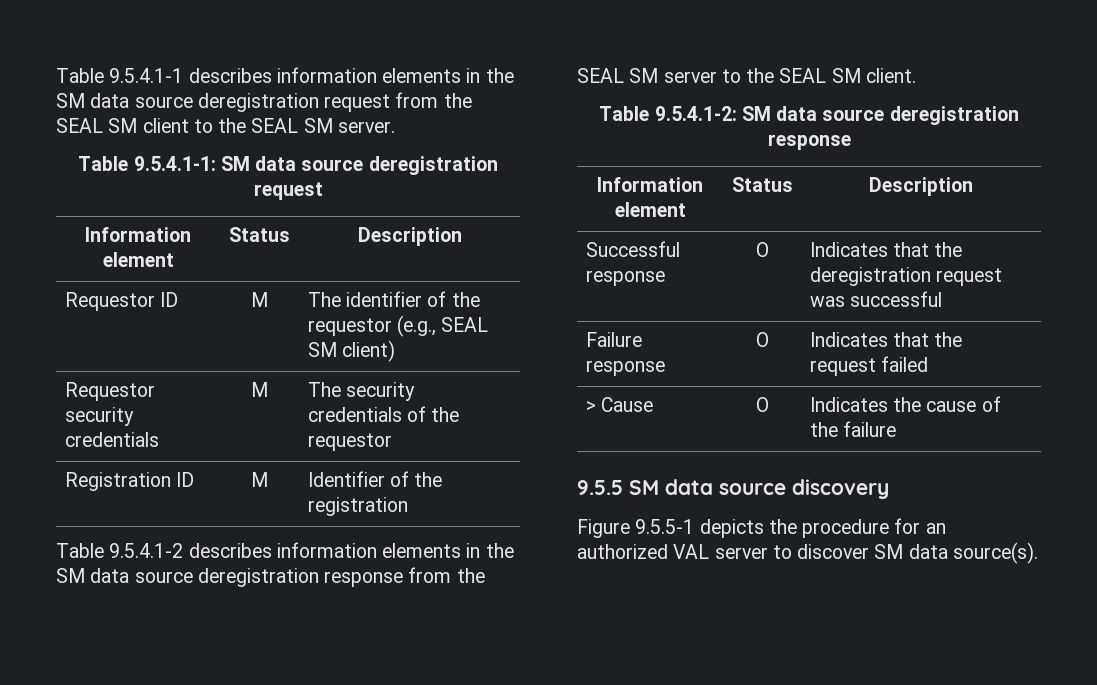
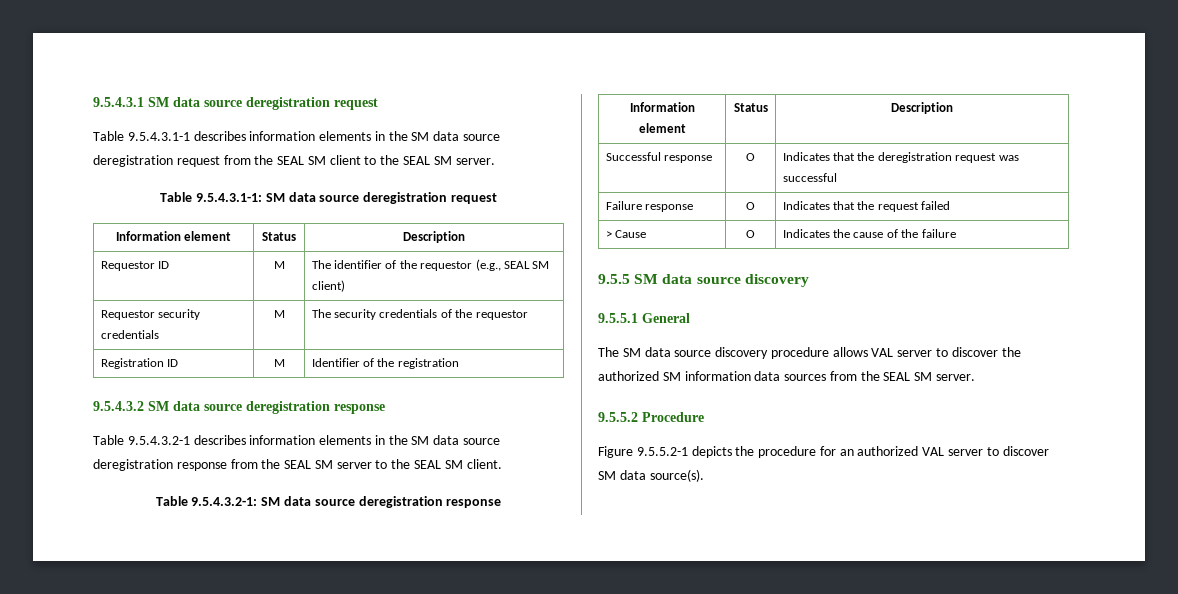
[56,68,184,83] Table 9.5.4.1-1 -> [93,97,378,110] [93,131,190,141] 9.5.4.3.1 SM data source deregistration request // Table 9.5.4.3.1-1
[133,156,216,171] 9.5.4.1-1: -> [195,193,262,202] 9.5.4.3.1-1:
[56,543,184,558] // Table 9.5.4.1-2 -> [93,401,385,414] [93,435,190,445] // 9.5.4.3.2 SM data source deregistration response // Table 9.5.4.3.2-1
[654,106,737,121] 9.5.4.1-2: -> [191,497,258,506] 9.5.4.3.2-1:
(889, 489) none -> [598,313,690,323] [598,347,1021,359] [598,371,976,381] [598,412,704,422] // 9.5.5.1 General // The SM data source discovery procedure allows VAL server to discover the authorized SM information data sources from the SEAL SM server. // 9.5.5.2 Procedure
[635,519,695,534] 9.5.5-1 -> [636,447,688,456] 9.5.5.2-1

